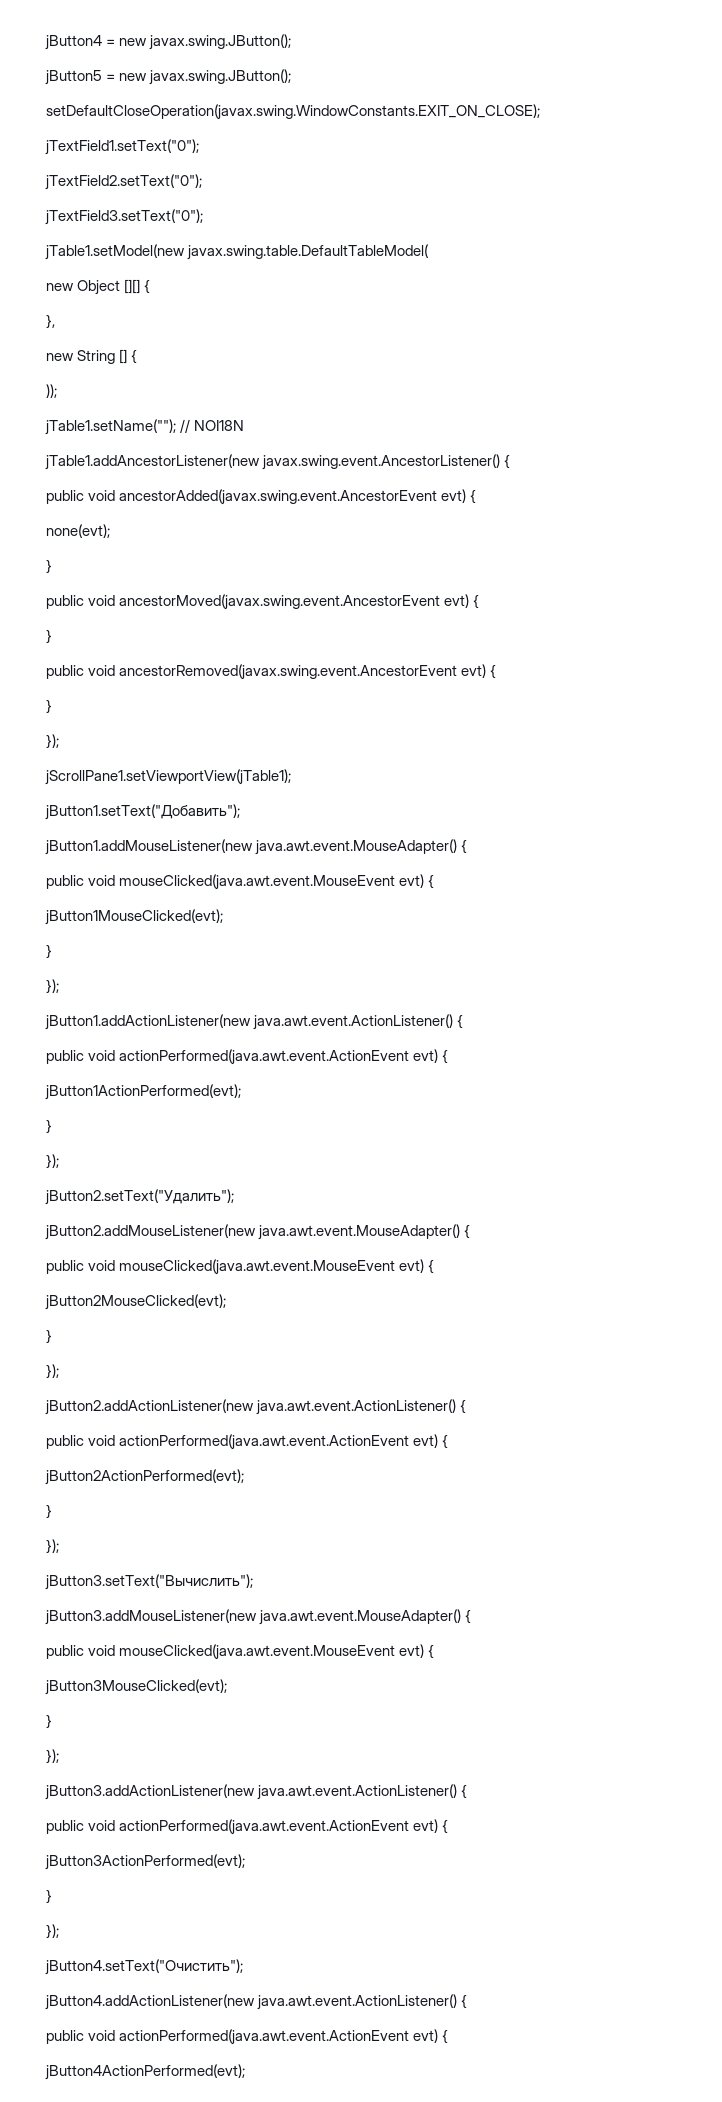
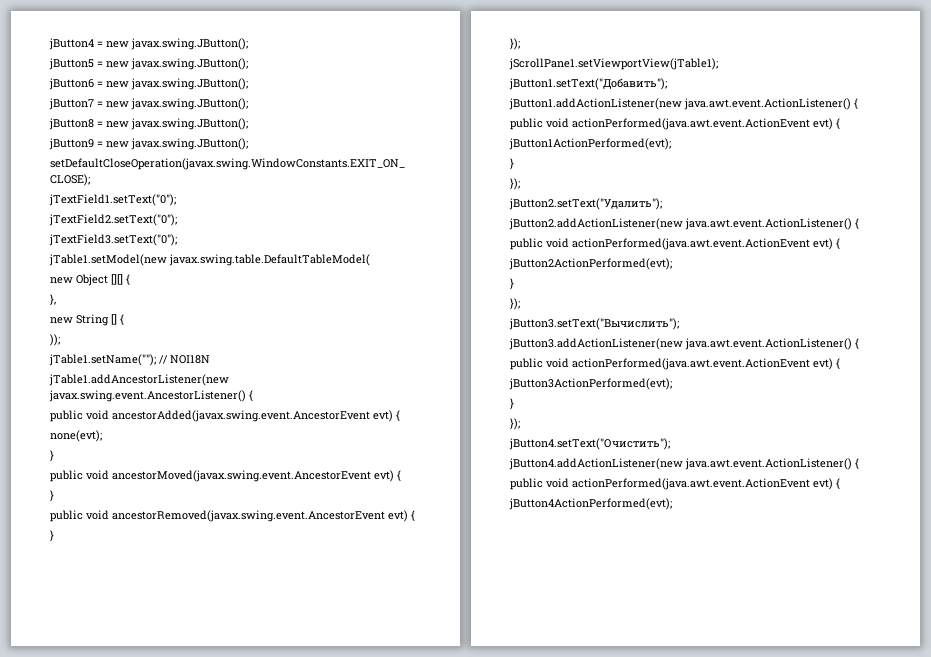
(292, 77) none -> [49,78,248,90] [49,98,248,110] [49,118,248,130] [49,138,248,150] // jButton6 = new javax.swing.JButton(); // jButton7 = new javax.swing.JButton(); // jButton8 = new javax.swing.JButton(); // jButton9 = new javax.swing.JButton();
[45,839,468,855] [46,874,435,890] [45,909,223,925] [46,944,52,959] [46,979,59,994] // jButton1.addMouseListener(new java.awt.event.MouseAdapter() { // public void mouseClicked(java.awt.event.MouseEvent evt) { // jButton1MouseClicked(evt); // } // }); -> (667, 84) none
[45,1224,471,1240] [46,1259,435,1275] [45,1294,226,1310] [46,1329,52,1344] [46,1364,59,1379] // jButton2.addMouseListener(new java.awt.event.MouseAdapter() { // public void mouseClicked(java.awt.event.MouseEvent evt) { // jButton2MouseClicked(evt); // } // }); -> (662, 204) none
[45,1609,472,1625] [46,1644,435,1660] [45,1679,227,1695] [46,1714,52,1729] [46,1749,59,1764] // jButton3.addMouseListener(new java.awt.event.MouseAdapter() { // public void mouseClicked(java.awt.event.MouseEvent evt) { // jButton3MouseClicked(evt); // } // }); -> (679, 324) none

